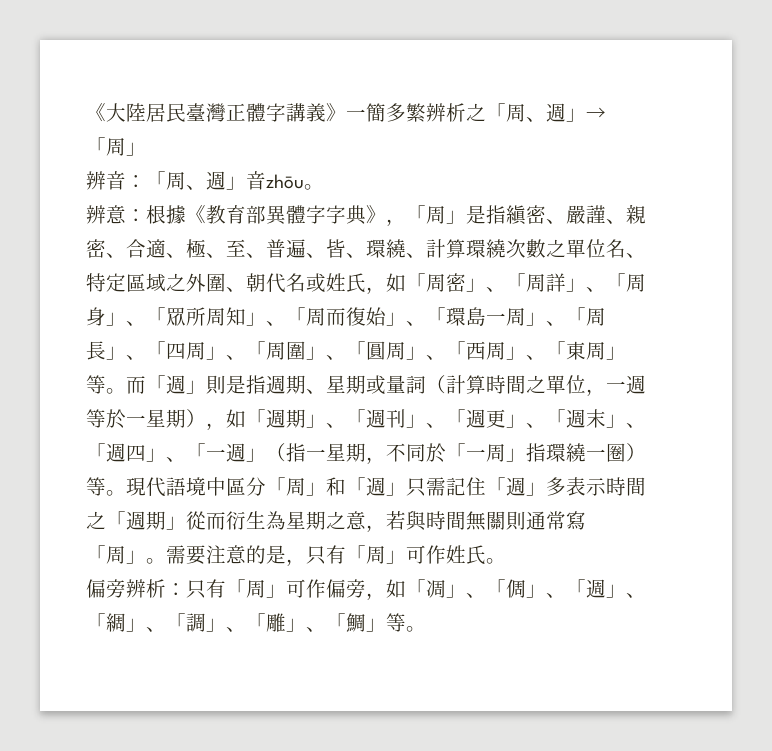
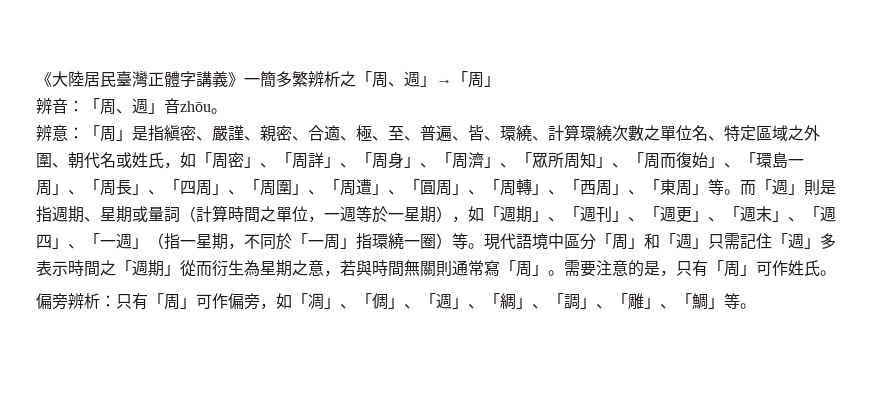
[146,205,406,226] 根據《教育部異體字字典》， -> (84, 133) none
(166, 315) none -> [452,152,532,169] 周濟」、「
[366,341,406,360] 圓周 -> [340,179,532,196] 周遭」、「圓周」、「周轉

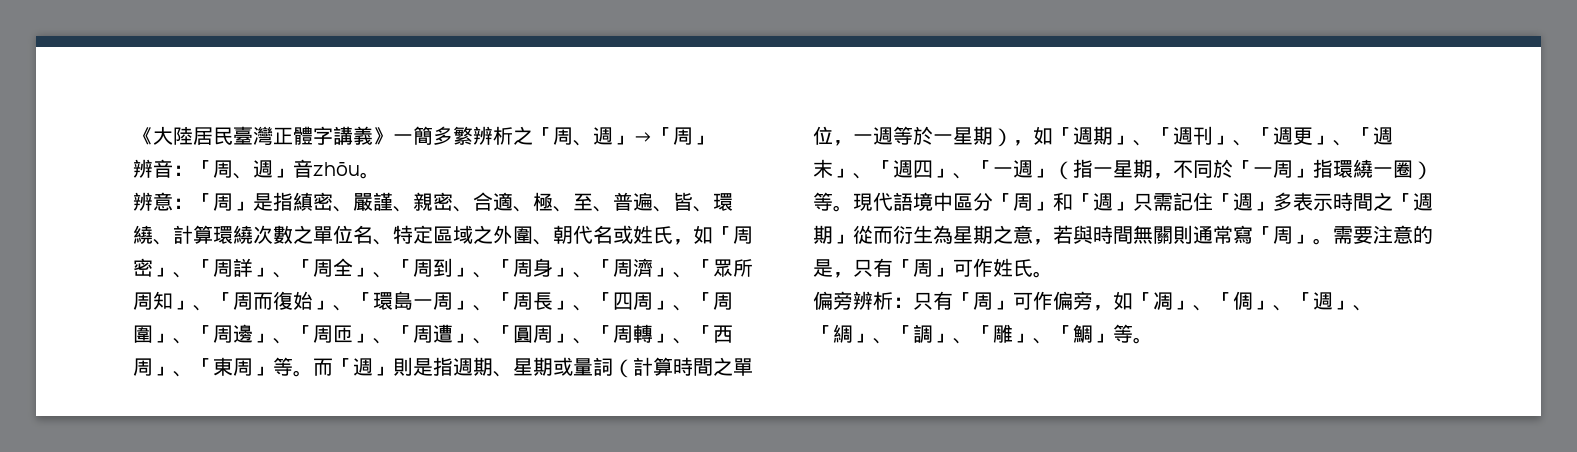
(388, 161) none -> [333,258,533,278] 全」、「周到」、「周
(356, 188) none -> [233,324,433,344] 邊」、「周匝」、「周

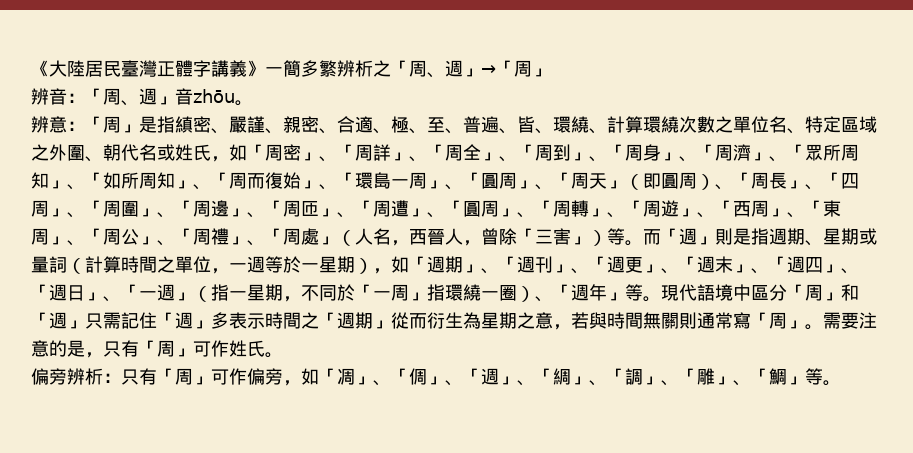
(233, 300) none -> [103,172,229,190] 如所周知」、「
(513, 300) none -> [481,172,751,190] 圓周」、「周天」（即圓周）、「
(713, 333) none -> [643,200,733,218] 周遊」、「
(273, 371) none -> [67,228,607,246] 、「周公」、「周禮」、「周處」（人名，西晉人，曾除「三害」）
(993, 168) none -> [49,284,139,302] 週日」、「
(1433, 170) none -> [535,284,625,302] 、「週年」

